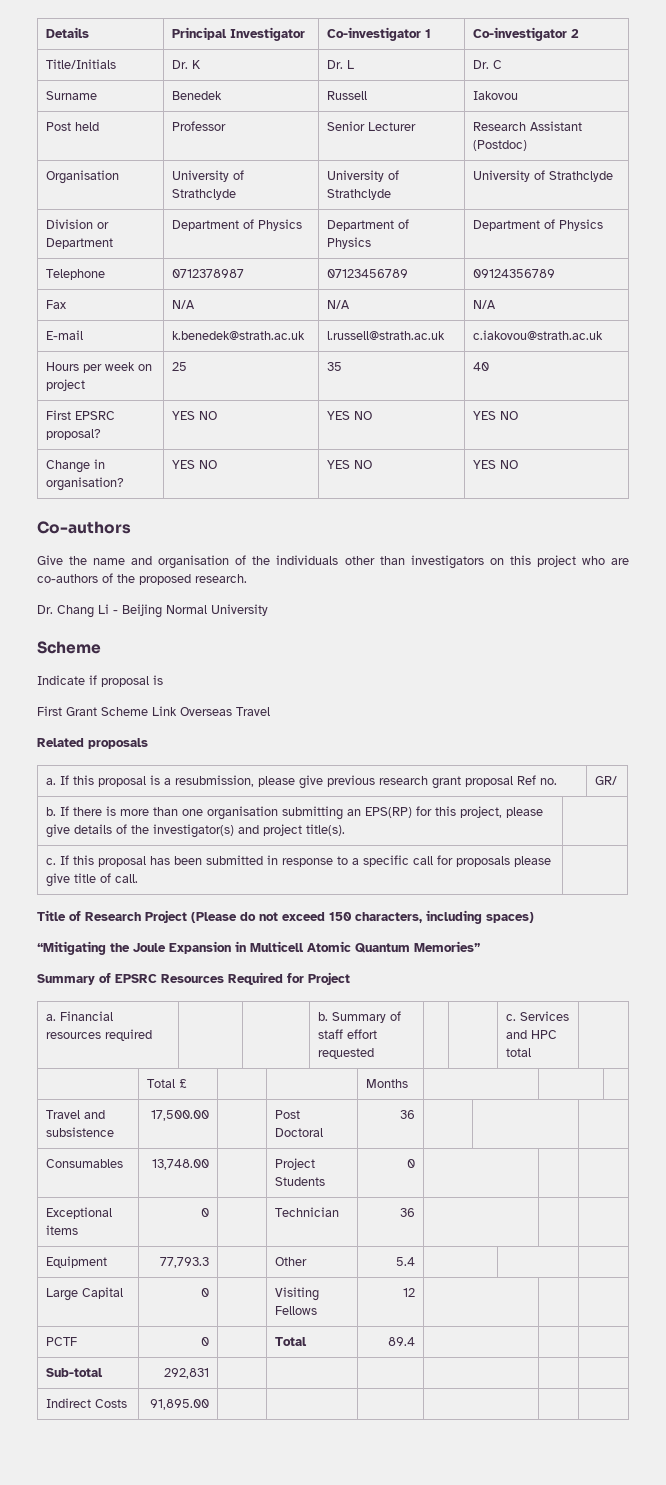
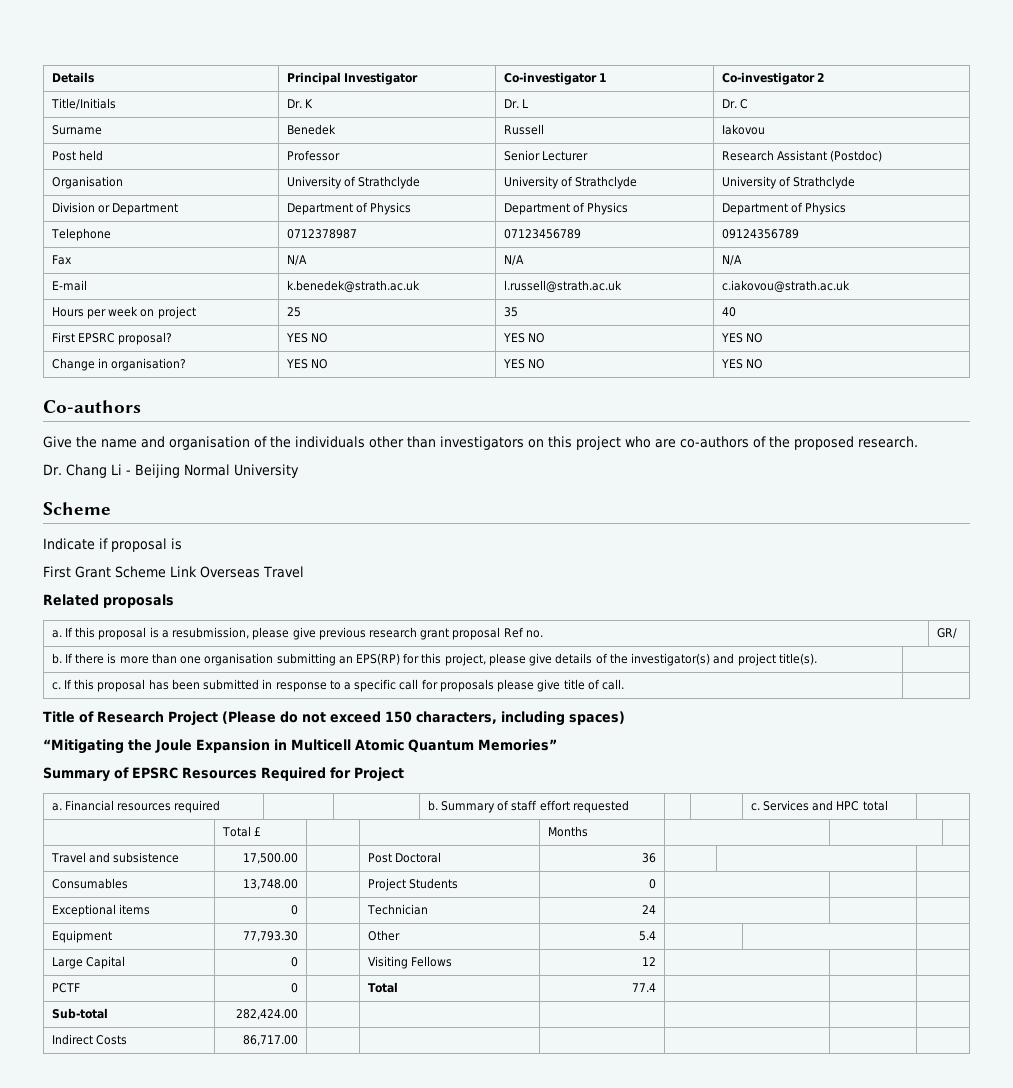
[399,1208,415,1217] 36 -> [642,905,657,914] 24
[159,1257,209,1268] 77,793.3 -> [243,931,299,942] 77,793.30
[387,1337,415,1346] 89.4 -> [632,983,657,992] 77.4
[163,1368,209,1379] 292,831 -> [236,1009,299,1020] 282,424.00
[149,1399,209,1410] 91,895.00 -> [243,1035,299,1046] 86,717.00

